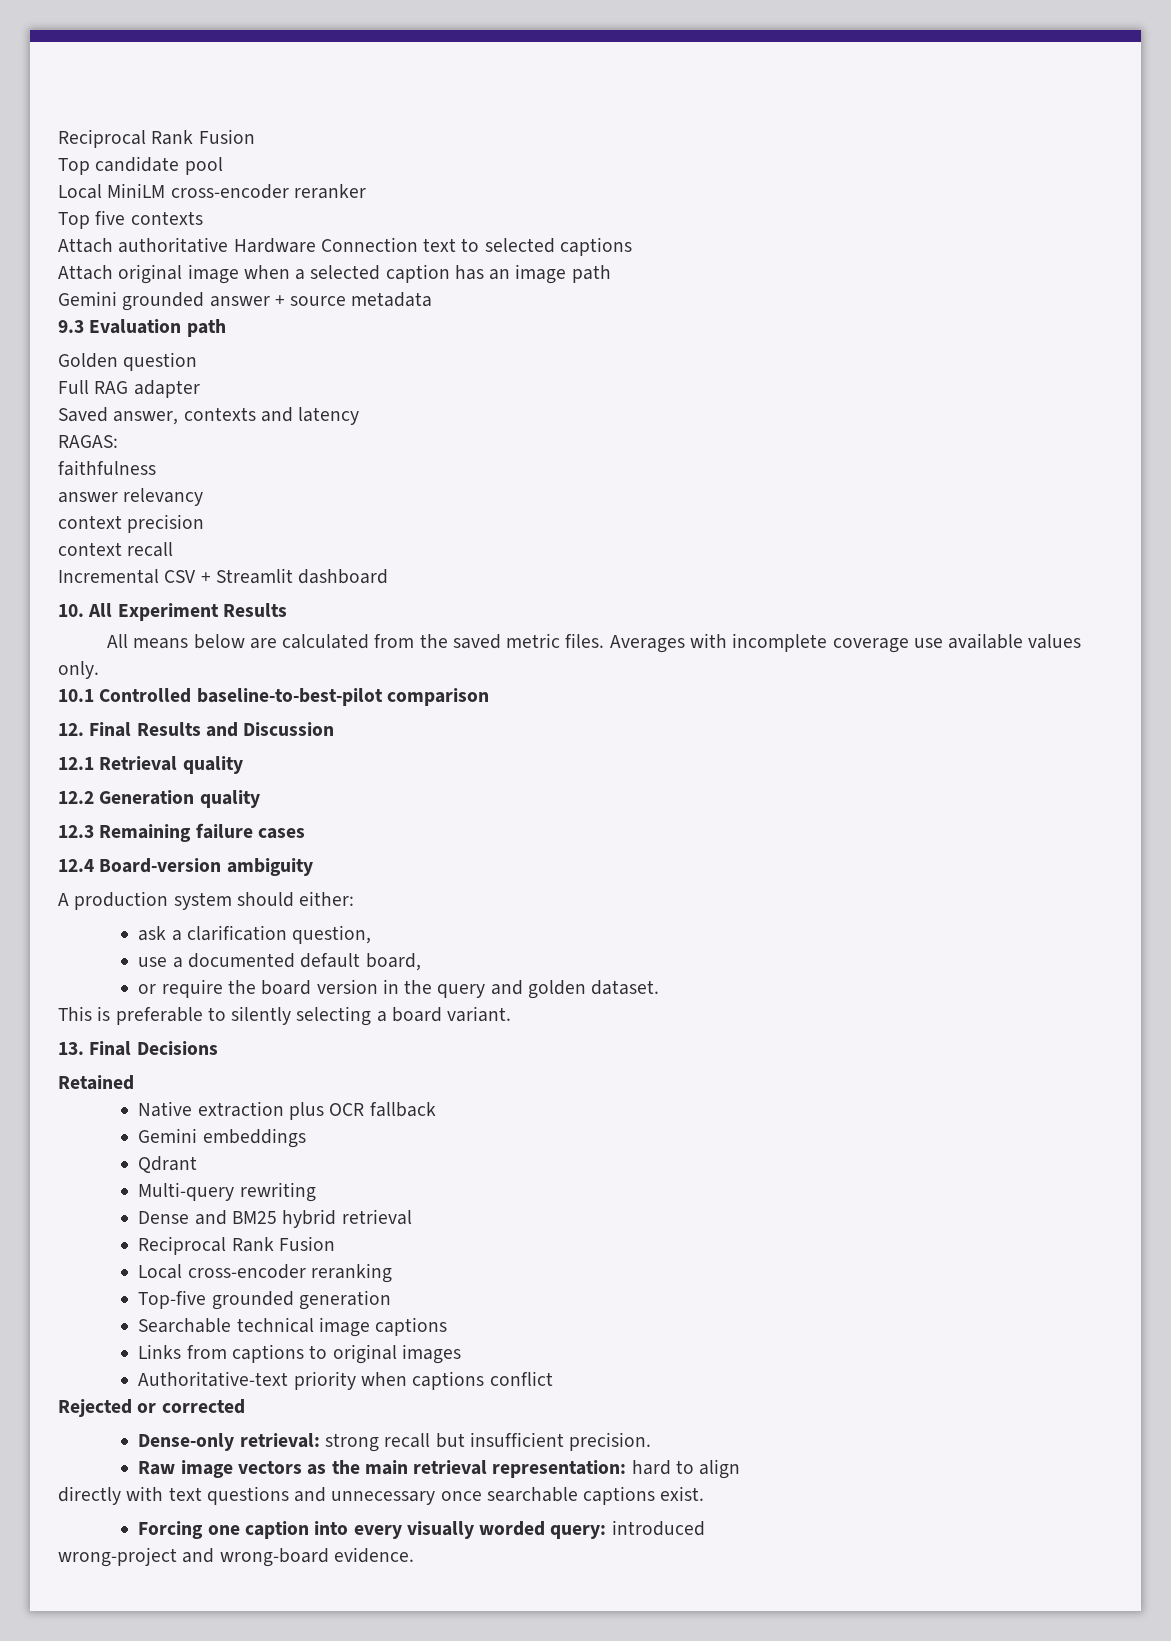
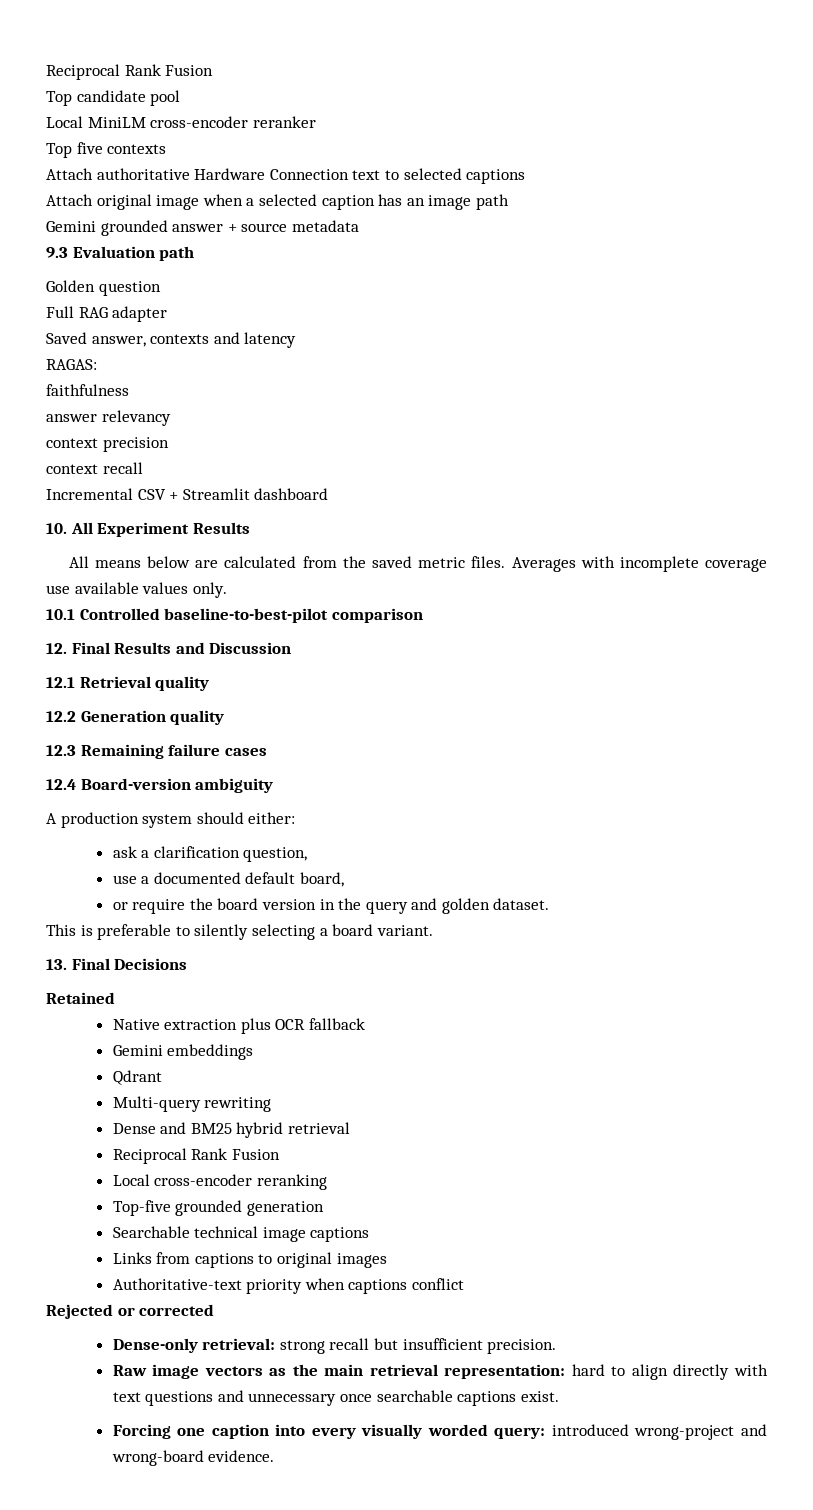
(741, 1469) // -> (668, 1372) none
(705, 1528) // -> (629, 1430) none

